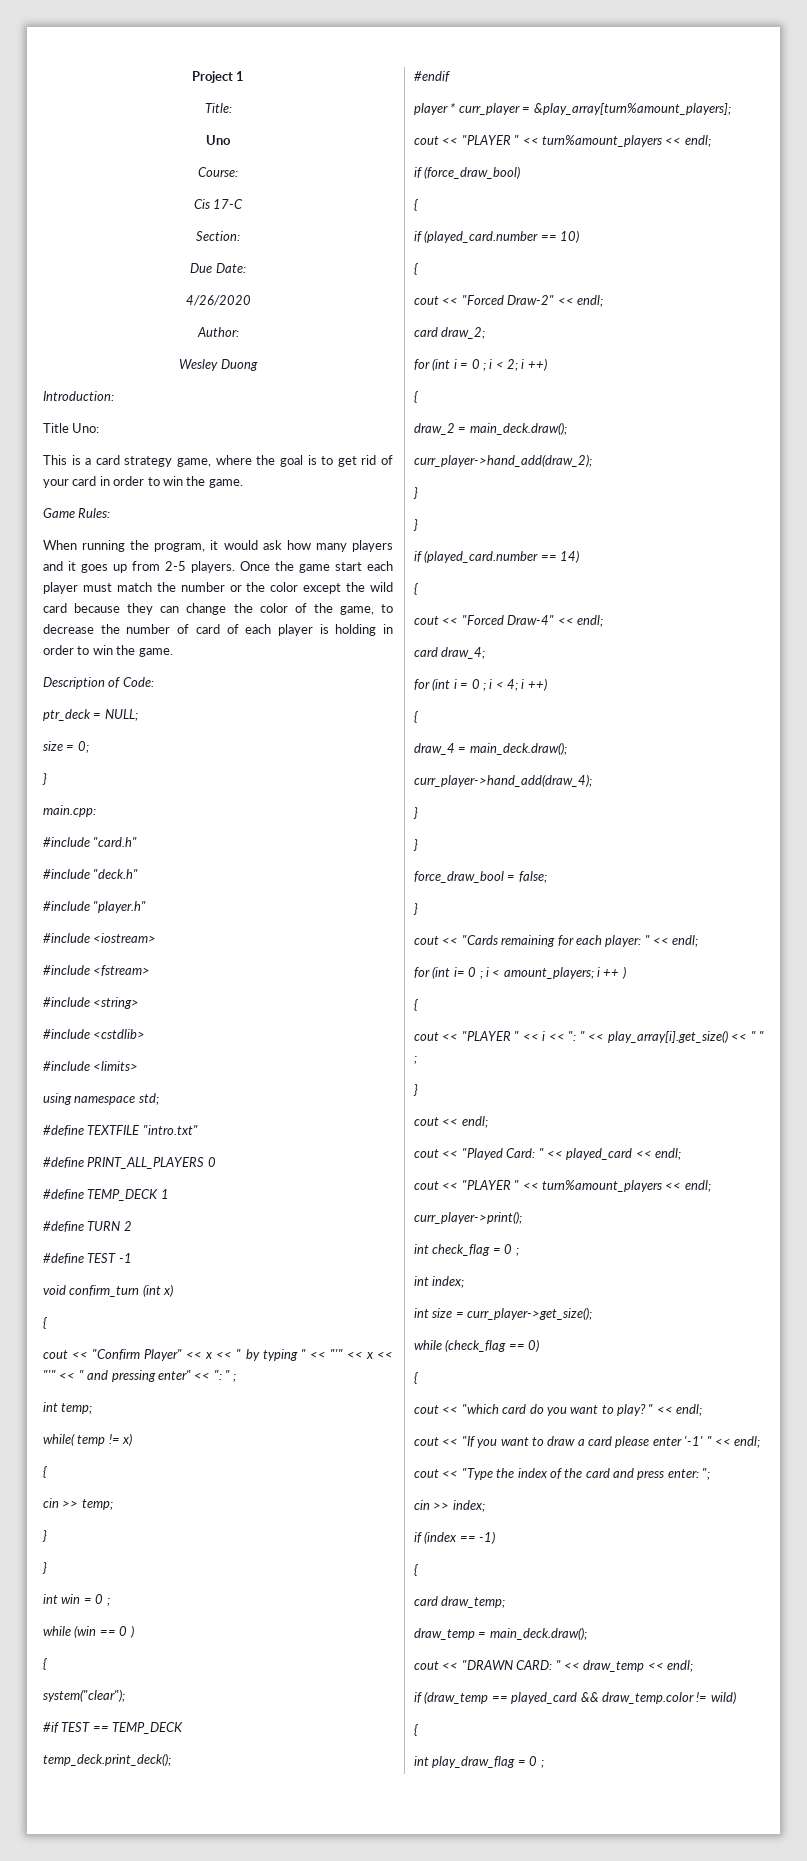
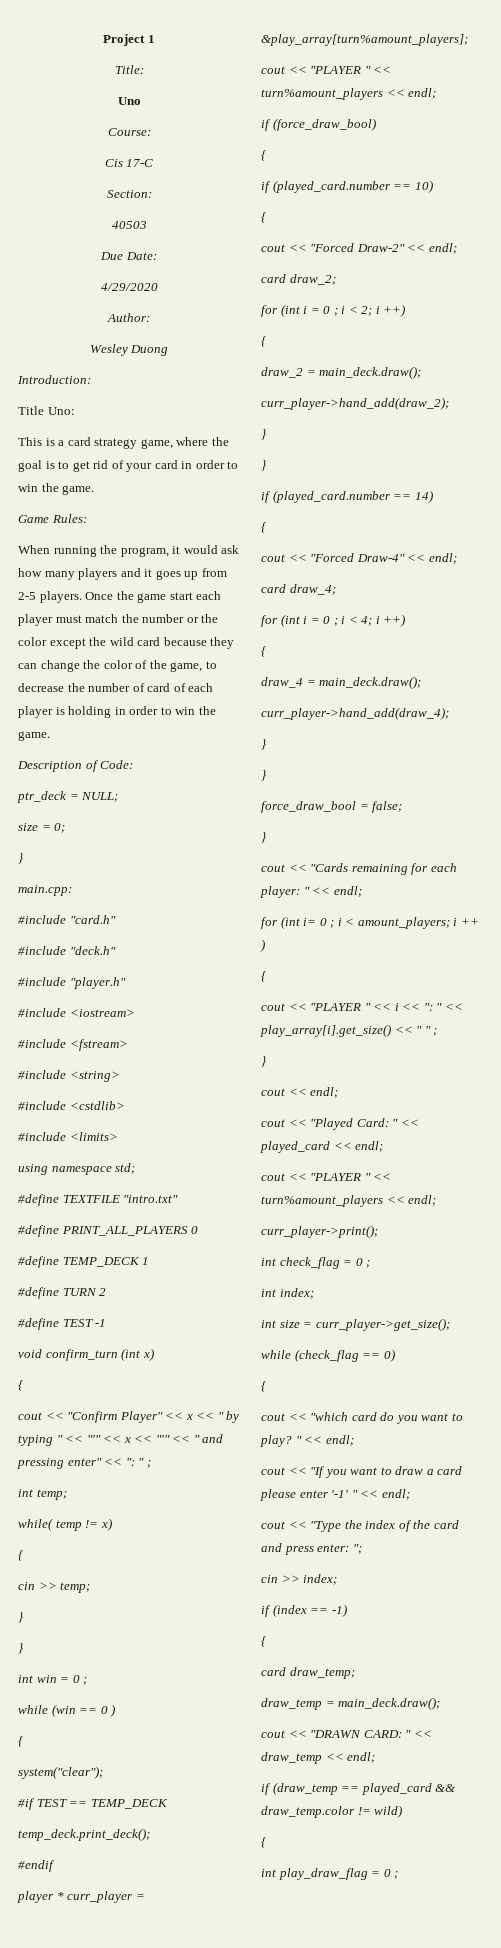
(240, 236) none -> [111,221,147,229] // 40503
[185,295,251,306] 4/26/2020 -> [100,283,158,291] 4/29/2020

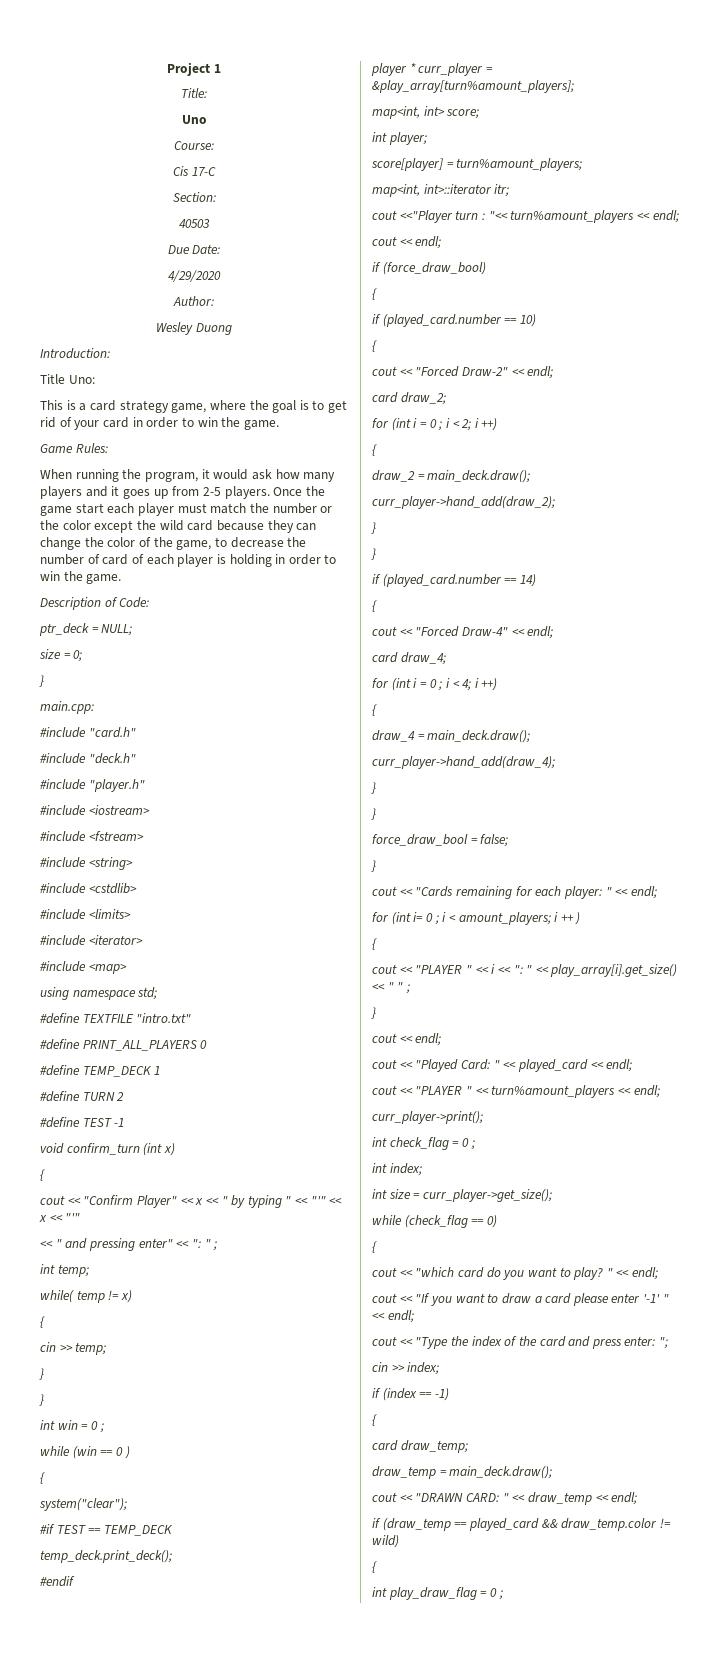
(118, 1136) none -> [40,935,143,946] [40,961,127,974] // #include <iterator> // #include <map>
(170, 1439) none -> (81, 1217) //
[261,66,392,74] [261,88,383,100] cout << "PLAYER " << turn%amount_players -> [372,106,480,119] [372,132,427,145] [371,158,583,171] [372,184,510,197] [372,210,679,223] [372,236,397,246] map<int, int> score; // int player; // score[player] = turn%amount_players; // map<int, int>::iterator itr; // cout <<"Player turn : "<< turn%amount_players << endl; // cout

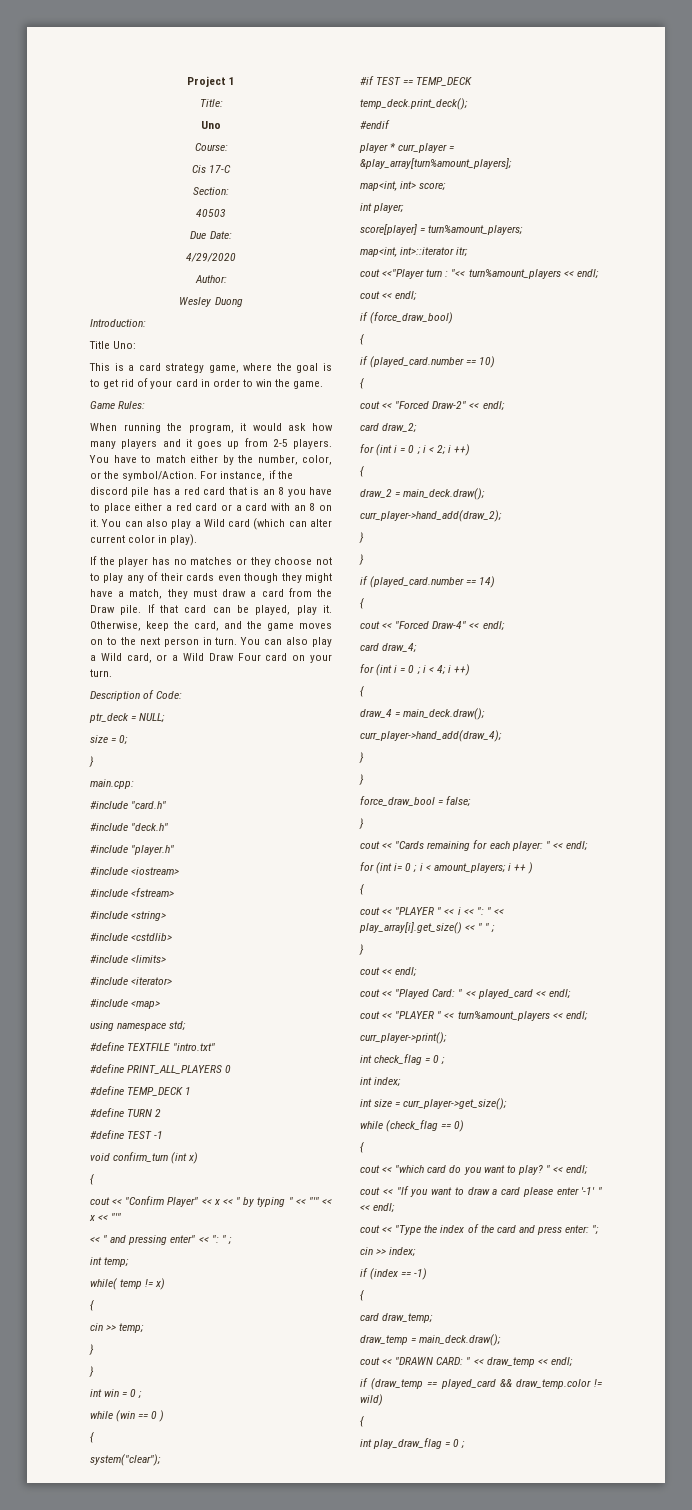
[273,486,325,496] [40,503,333,516] [40,520,317,533] [40,537,307,550] [40,554,337,567] [40,571,122,584] Once the game start each player must match the number or the color except the wild card because they can change the color of the game, to decrease the number of card of each player is holding in order to win the game. -> [89,455,332,465] [90,470,293,481] [90,487,333,497] [90,503,332,513] [90,518,332,530] [90,534,198,546] [90,556,332,567] [90,572,332,583] [90,588,332,599] [90,604,332,615] [90,621,332,631] [90,637,332,647] [90,653,332,663] [90,669,112,677] You have to match either by the number, color, or the symbol/Action. For instance, if the discord pile has a red card that is an 8 you have to place either a red card or a card with an 8 on it. You can also play a Wild card (which can alter current color in play). // If the player has no matches or they choose not to play any of their cards even though they might have a match, they must draw a card from the Draw pile. If that card can be played, play it. Otherwise, keep the card, and the game moves on to the next person in turn. You can also play a Wild card, or a Wild Draw Four card on your turn.

